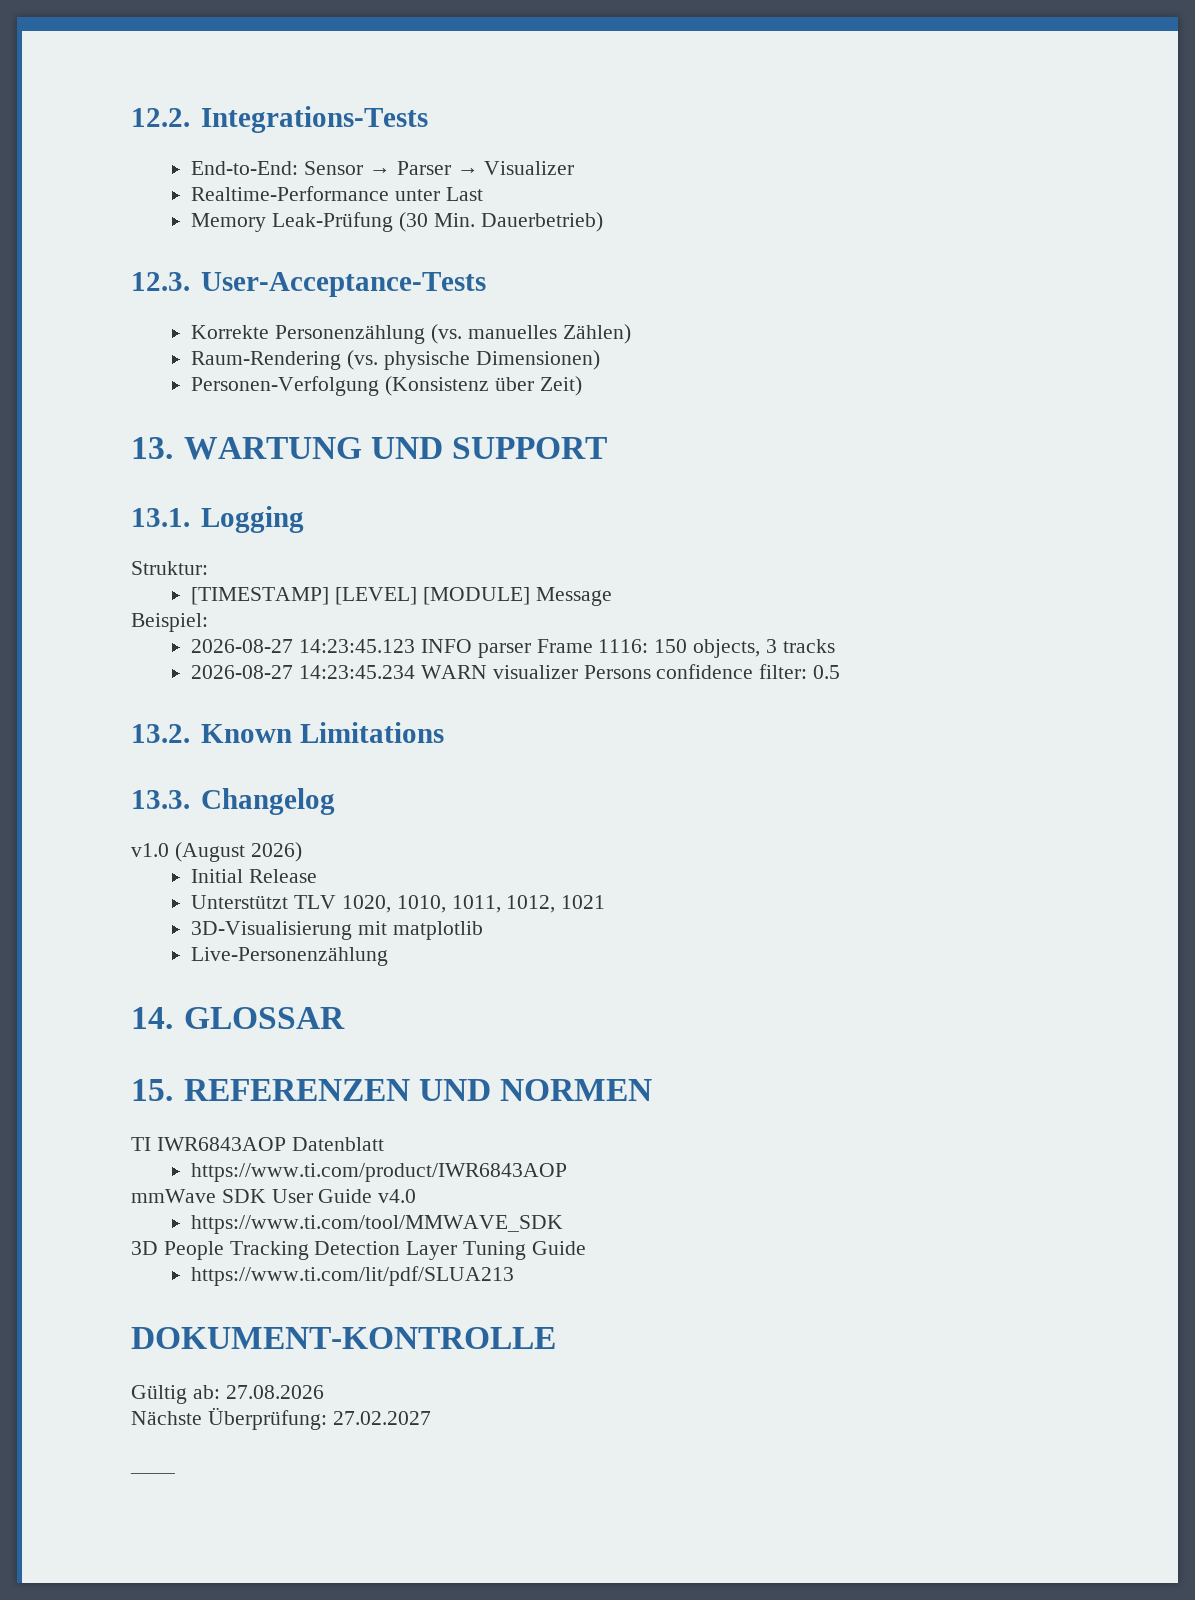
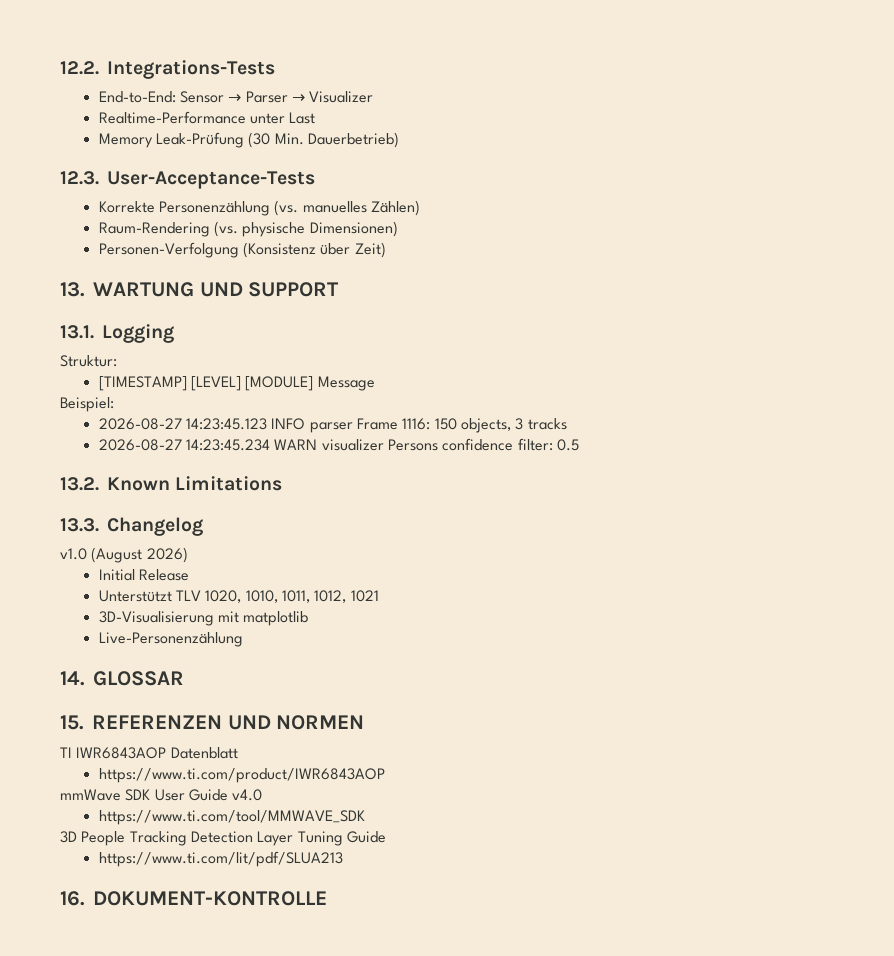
(515, 1276) none -> [60,891,85,906] 16.
[131,1385,324,1404] [131,1407,431,1430] [130,1471,175,1474] // Gültig ab: 27.08.2026 // Nächste Überprüfung: 27.02.2027 // ____ -> (327, 898) none

